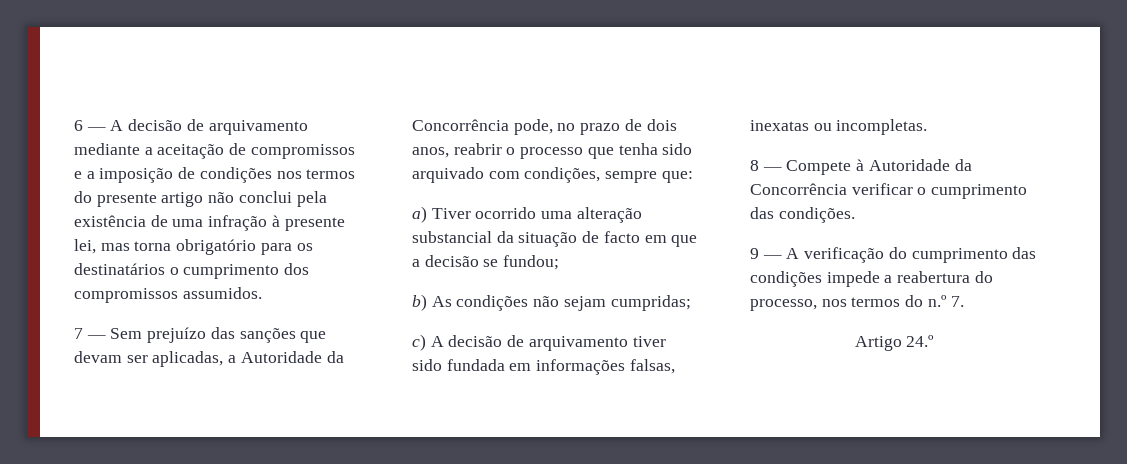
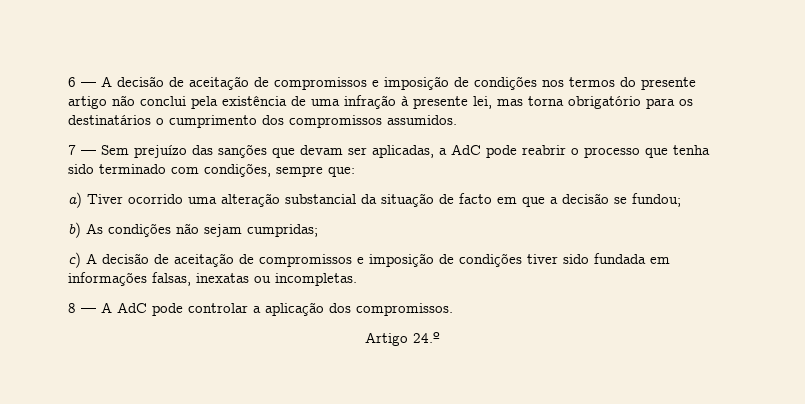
[208,120,308,135] [74,143,355,159] [74,171,95,179] arquivamento mediante a aceitação de compromissos e a -> [189,76,379,90] aceitação de compromissos e
[240,351,344,363] [412,119,677,135] [412,147,449,158] Autoridade da Concorrência pode, no prazo de dois anos, -> [451,144,517,158] AdC pode
[412,167,484,183] arquivado -> [99,164,166,174] terminado
[528,336,628,351] arquivamento -> [174,253,522,267] aceitação de compromissos e imposição de condições
[786,159,972,175] [750,183,1028,199] [750,207,855,223] [750,247,1037,263] [750,271,993,287] [750,295,964,311] Compete à Autoridade da Concorrência verificar o cumprimento das condições. // 9 — A verificação do cumprimento das condições impede a reabertura do processo, nos termos do n.º 7. -> [101,302,453,316] A AdC pode controlar a aplicação dos compromissos.

